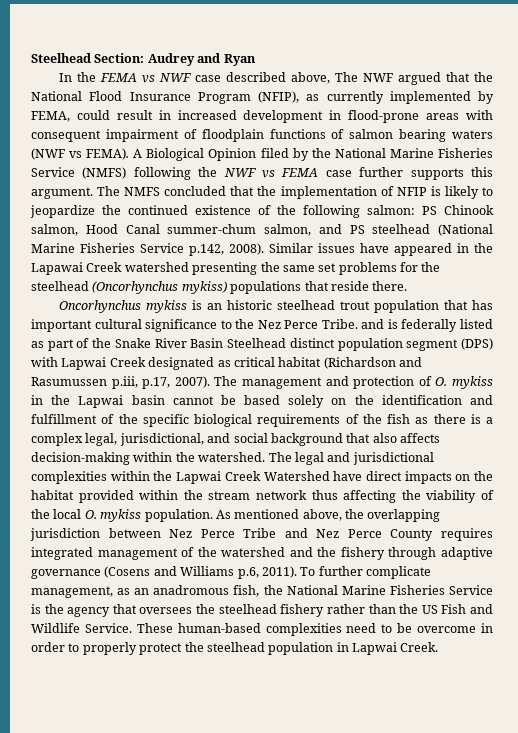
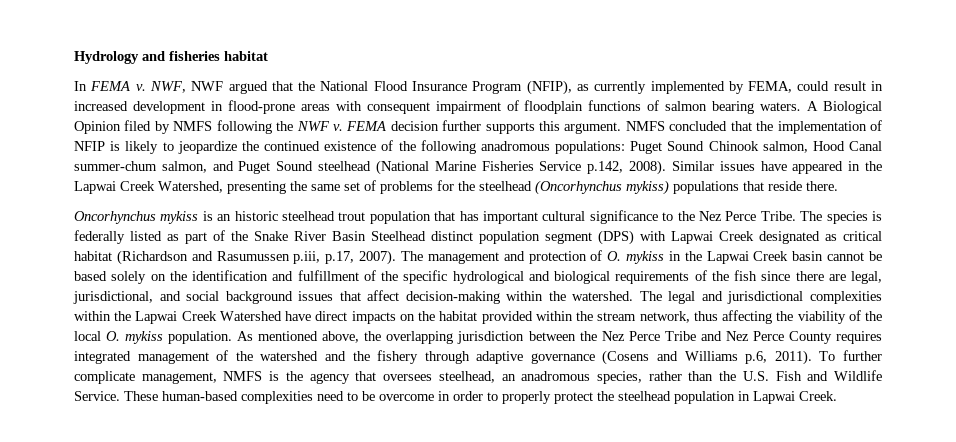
[31,53,256,66] [58,72,358,84] Steelhead Section: Audrey and Ryan // In the FEMA vs NWF case described above, The -> [74,51,268,64] [74,81,186,93] Hydrology and fisheries habitat // In FEMA v. NWF,
[452,130,493,139] [31,148,130,160] waters (NWF vs FEMA). -> [760,102,802,111] waters.
[311,148,493,158] [31,167,352,180] the National Marine Fisheries Service (NMFS) following the NWF vs FEMA case -> [173,120,439,134] NMFS following the NWF v. FEMA decision
[97,186,121,196] The -> (622, 128) none
[367,205,437,215] salmon: PS -> [480,141,705,154] anadromous populations: Puget Sound
[349,225,365,234] PS -> [238,161,314,174] Puget Sound
[31,262,189,275] Lapawai Creek watershed -> [74,181,223,194] Lapwai Creek Watershed,
(337, 267) none -> [364,180,376,191] of
[361,319,385,329] and -> [800,211,868,224] The species
(124, 401) none -> [753,251,789,261] Creek
(189, 420) none -> [452,271,550,284] hydrological and
[415,414,493,424] [31,433,83,446] as there is a complex -> [761,271,846,281] since there are
[346,433,440,443] that also affects -> [298,290,400,301] issues that affect
[255,490,307,500] network -> [639,311,690,323] network,
(161, 533) none -> [579,331,597,341] the
[117,585,493,597] as an anadromous fish, the National Marine Fisheries Service -> [223,371,263,381] NMFS
[196,604,325,617] the steelhead fishery -> [438,371,642,384] steelhead, an anadromous species,
[421,605,438,614] US -> [742,371,769,381] U.S.

